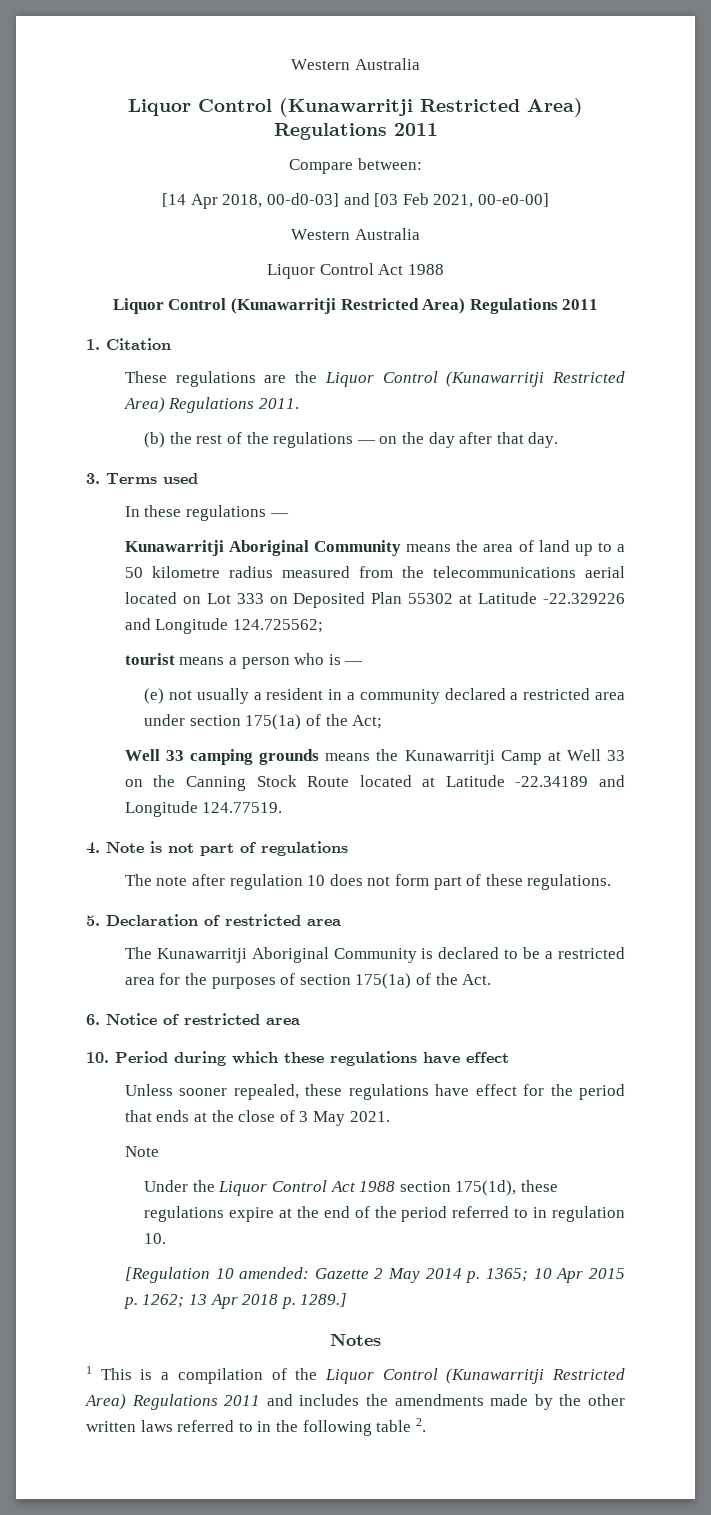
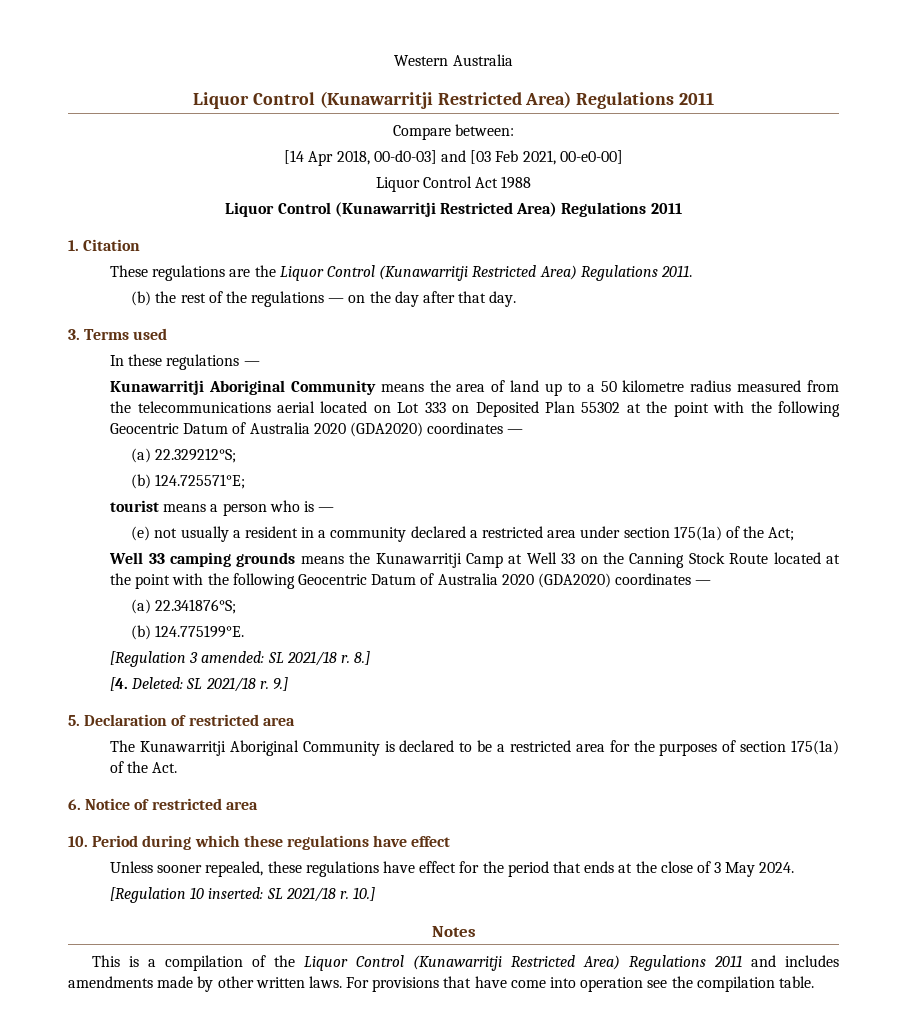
[291,228,420,240] // Western Australia -> (623, 157) none
[478,592,625,604] [124,618,324,634] Latitude -22.329226 and Longitude 124.725562; -> [646,401,840,417] [110,422,524,437] [131,448,237,463] [131,474,246,489] the point with the following Geocentric Datum of Australia 2020 (GDA2020) coordinates — // (a) 22.329212°S; // (b) 124.725571°E;
[445,775,625,787] [124,801,283,817] [86,841,348,856] [124,874,612,890] Latitude -22.34189 and Longitude 124.77519. // 4. Note is not part of regulations // The note after regulation 10 does not form part of these regulations. -> [110,573,712,589] [131,599,237,614] [131,625,245,640] [110,651,371,667] [110,677,289,692] the point with the following Geocentric Datum of Australia 2020 (GDA2020) coordinates — // (a) 22.341876°S; // (b) 124.775199°E. // [Regulation 3 amended: SL 2021/18 r. 8.] // [4. Deleted: SL 2021/18 r. 9.]
[349,1111,390,1122] [124,1146,159,1157] [144,1180,559,1196] [144,1206,625,1222] [144,1233,167,1244] [124,1267,625,1283] [123,1293,348,1309] 2021. // Note // Under the Liquor Control Act 1988 section 175(1d), these regulations expire at the end of the period referred to in regulation 10. // [Regulation 10 amended: Gazette 2 May 2014 p. 1365; 10 Apr 2015 p. 1262; 13 Apr 2018 p. 1289.] -> [759,862,795,873] [110,887,376,903] 2024. // [Regulation 10 inserted: SL 2021/18 r. 10.]
[86,1366,92,1374] 1 -> (476, 931) none
[366,1394,388,1406] the -> (839, 961) none
[559,1394,582,1406] the -> (214, 984) none
[140,1418,426,1436] laws referred to in the following table 2. -> [308,976,814,992] laws. For provisions that have come into operation see the compilation table.

